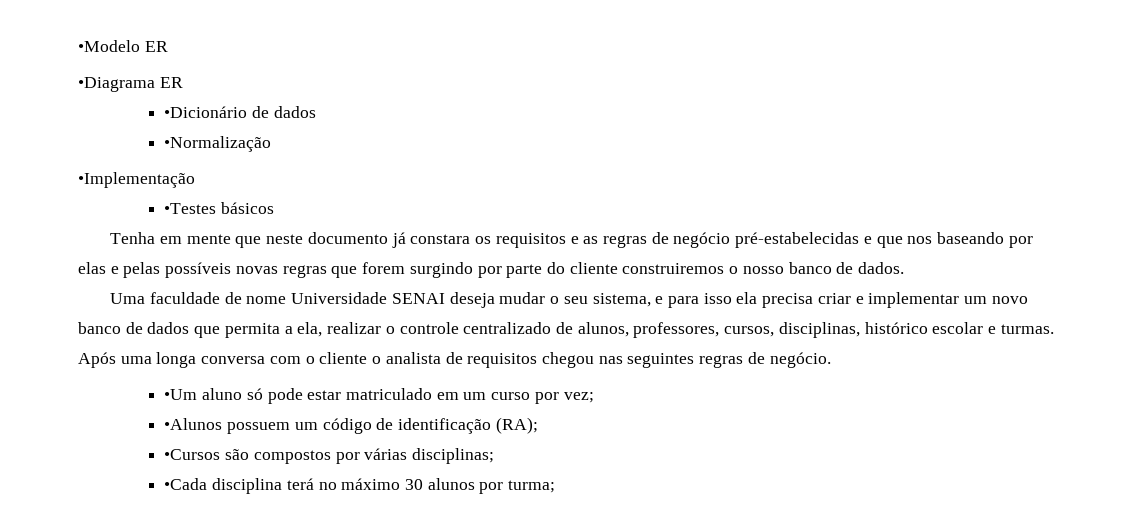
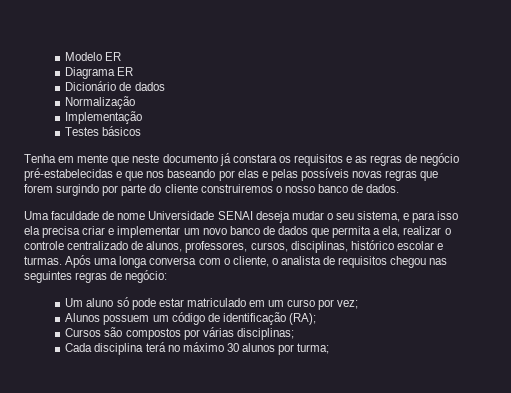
[78,40,168,52] [78,77,183,92] [164,106,248,118] •Modelo ER // •Diagrama ER // •Dicionário -> [65,52,122,61] [65,67,134,79] [65,81,117,91] Modelo ER // Diagrama ER // Dicionário
[164,136,272,152] [78,172,195,188] [164,203,217,214] •Normalização // •Implementação // •Testes -> [65,96,136,109] [65,111,143,124] [65,127,100,136] Normalização // Implementação // Testes
[319,352,368,364] cliente -> [232,256,269,267] cliente,
[769,352,831,368] [164,389,198,400] negócio. // •Um -> [125,270,168,283] [65,298,84,307] negócio: // Um
[164,418,223,430] •Alunos -> [65,313,101,322] Alunos
[164,449,221,460] •Cursos -> [65,328,102,337] Cursos
[164,478,208,490] •Cada -> [65,343,93,352] Cada

